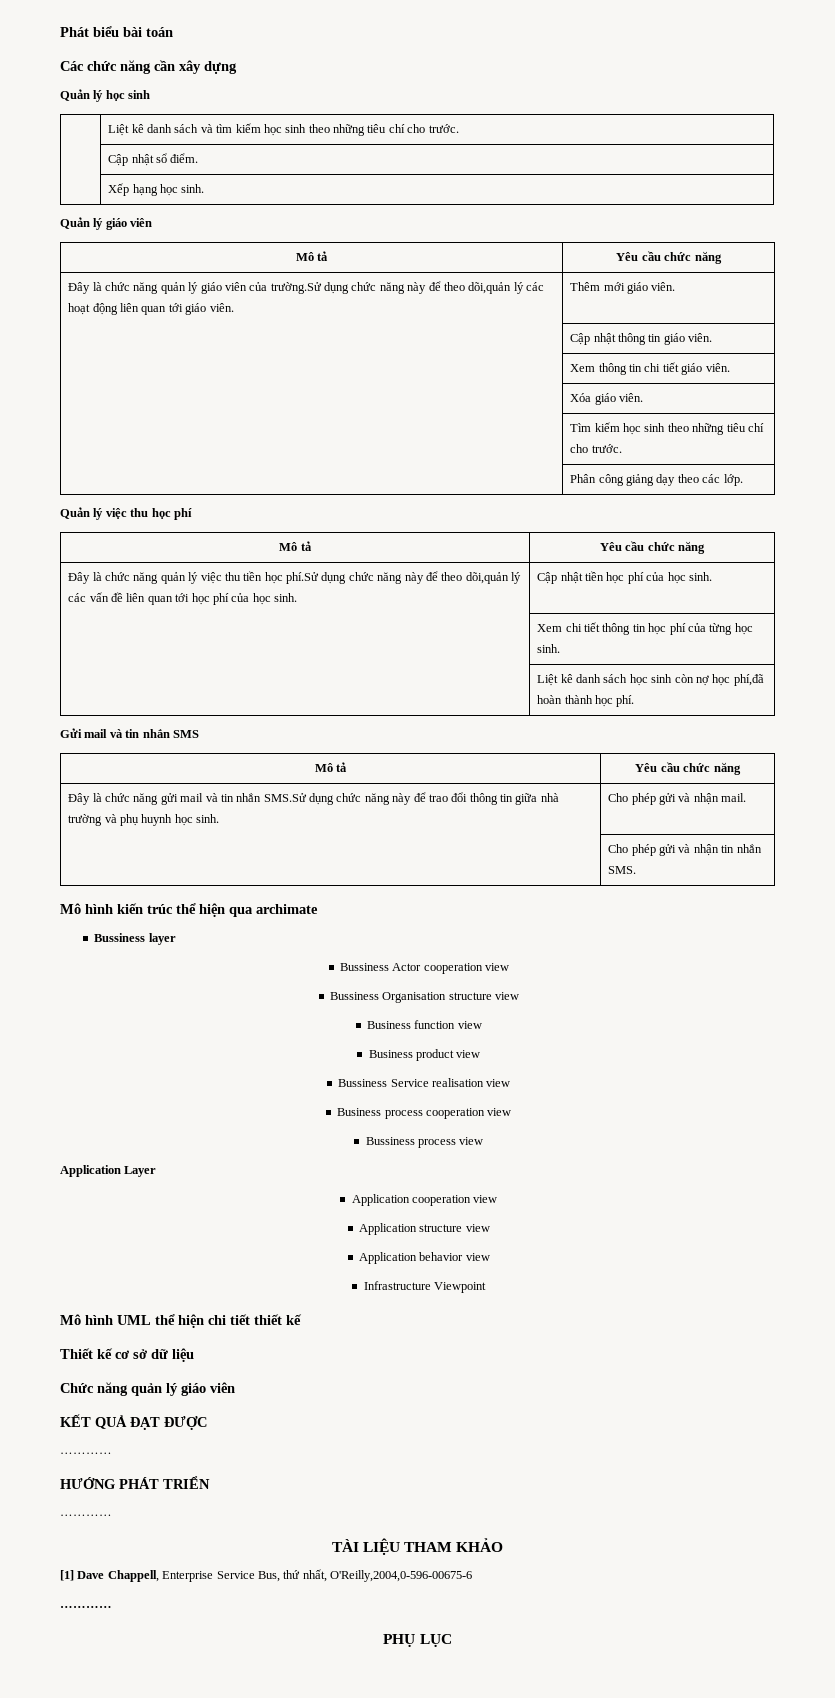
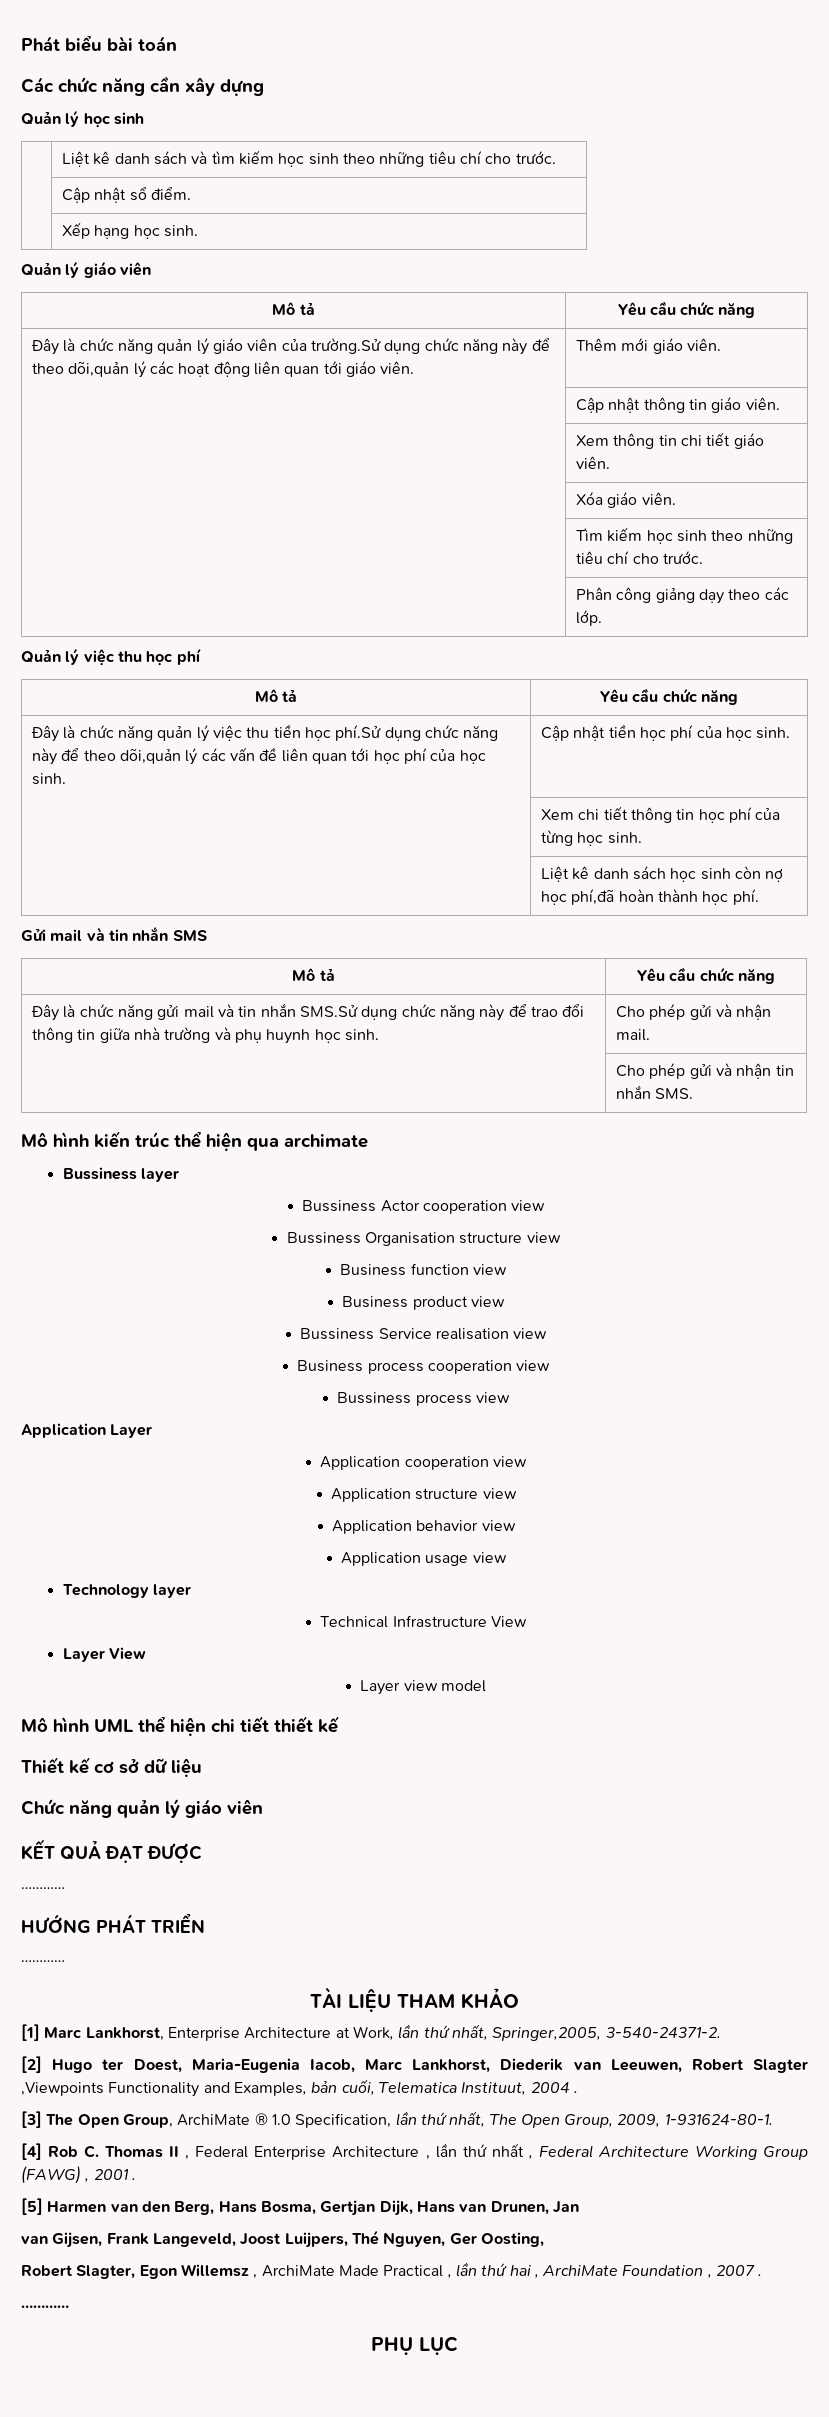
[363,1281,487,1293] Infrastructure Viewpoint -> [340,1552,507,1566] [62,1584,192,1598] [320,1615,528,1628] [62,1647,147,1662] [360,1680,487,1695] Application usage view // Technology layer // Technical Infrastructure View // Layer View // Layer view model
[77,1569,472,1582] Dave Chappell, Enterprise Service Bus, thứ nhất, O'Reilly,2004,0-596-00675-6 -> [44,2024,721,2041] [21,2056,808,2073] [21,2079,578,2097] [21,2111,773,2128] [21,2143,808,2160] [21,2166,136,2184] [21,2198,579,2216] [21,2230,544,2248] [21,2262,763,2279] Marc Lankhorst, Enterprise Architecture at Work, lần thứ nhất, Springer,2005, 3-540-24371-2. // [2] Hugo ter Doest, Maria-Eugenia Iacob, Marc Lankhorst, Diederik van Leeuwen, Robert Slagter ,Viewpoints Functionality and Examples, bản cuối, Telematica Instituut, 2004 . // [3] The Open Group, ArchiMate ® 1.0 Specification, lần thứ nhất, The Open Group, 2009, 1-931624-80-1. // [4] Rob C. Thomas II , Federal Enterprise Architecture , lần thứ nhất , Federal Architecture Working Group (FAWG) , 2001 . // [5] Harmen van den Berg, Hans Bosma, Gertjan Dijk, Hans van Drunen, Jan // van Gijsen, Frank Langeveld, Joost Luijpers, Thé Nguyen, Ger Oosting, // Robert Slagter, Egon Willemsz , ArchiMate Made Practical , lần thứ hai , ArchiMate Foundation , 2007 .

